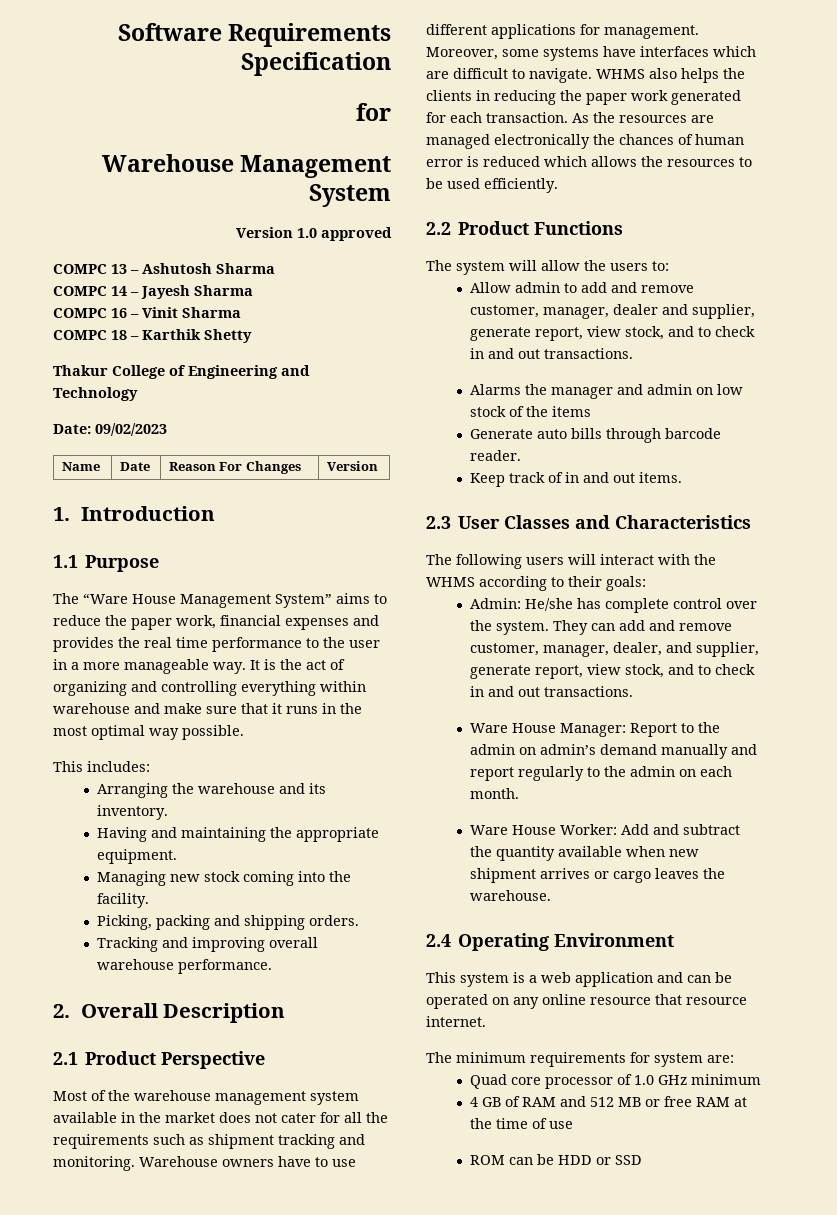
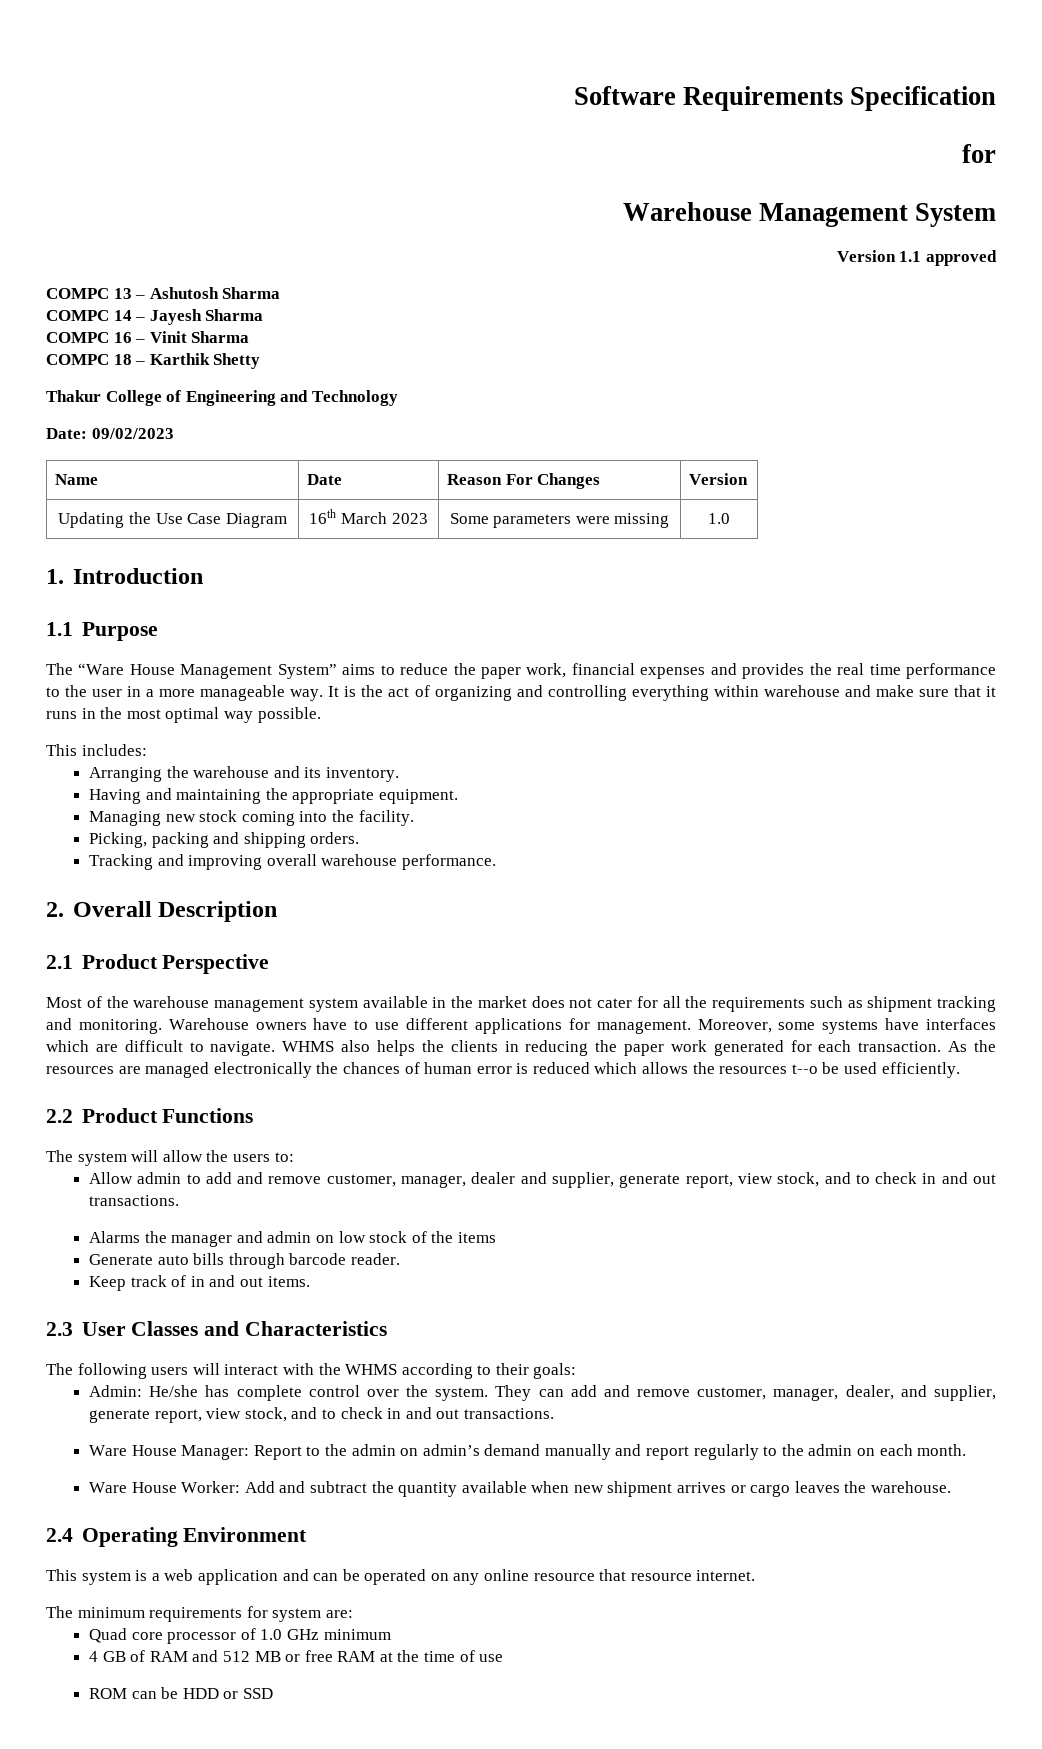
[297,228,317,238] 1.0 -> [899,251,922,262] 1.1
(378, 466) none -> [58,512,287,528] [309,509,428,524] [449,513,670,528] [708,513,730,524] // Updating the Use Case Diagram | 16th March 2023 | Some parameters were missing | 1.0
[739,157,752,167] to -> [791,1064,818,1074] t--o

